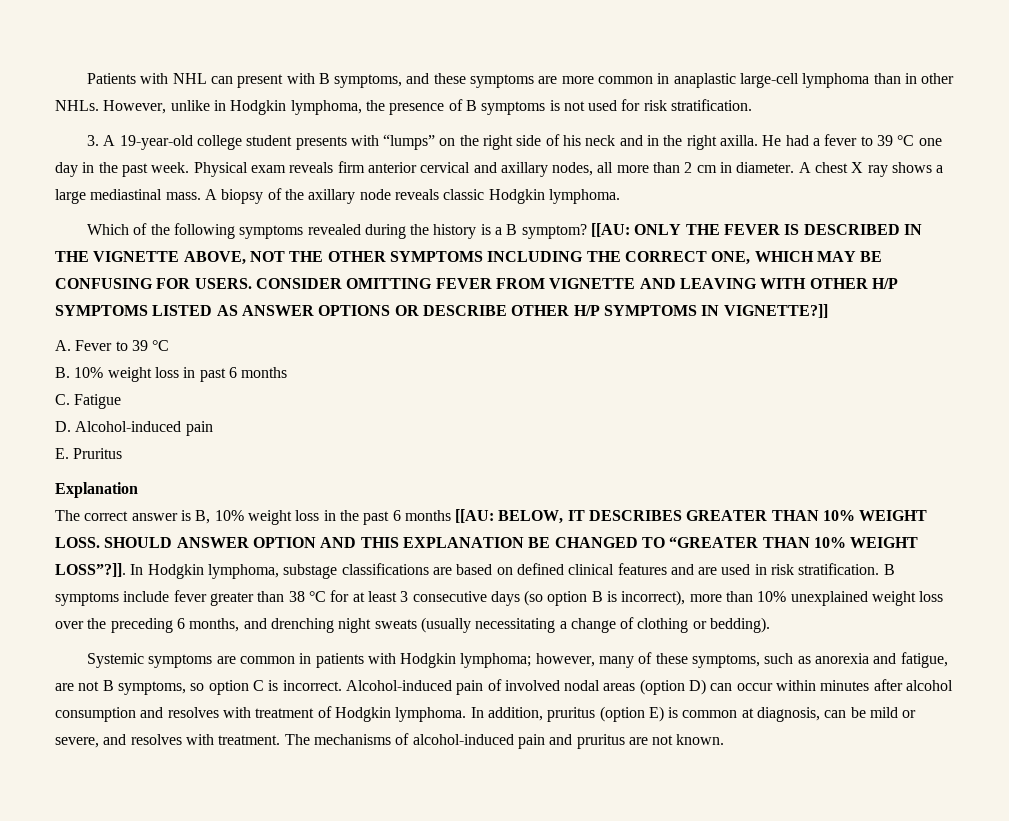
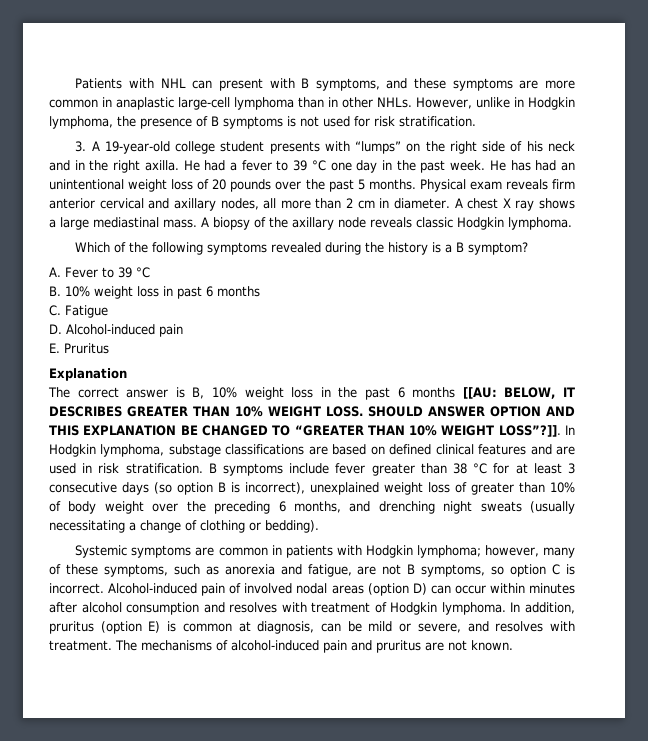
(190, 167) none -> [489,160,576,171] [49,179,416,192] He has had an unintentional weight loss of 20 pounds over the past 5 months.
[591,223,923,237] [55,251,883,265] [55,278,898,289] [55,304,828,318] [[AU: ONLY THE FEVER IS DESCRIBED IN THE VIGNETTE ABOVE, NOT THE OTHER SYMPTOMS INCLUDING THE CORRECT ONE, WHICH MAY BE CONFUSING FOR USERS. CONSIDER OMITTING FEVER FROM VIGNETTE AND LEAVING WITH OTHER H/P SYMPTOMS LISTED AS ANSWER OPTIONS OR DESCRIBE OTHER H/P SYMPTOMS IN VIGNETTE?]] -> (529, 248) none
[689,591,944,606] more than 10% unexplained weight loss -> [310,482,575,495] [49,501,144,514] unexplained weight loss of greater than 10% of body weight

